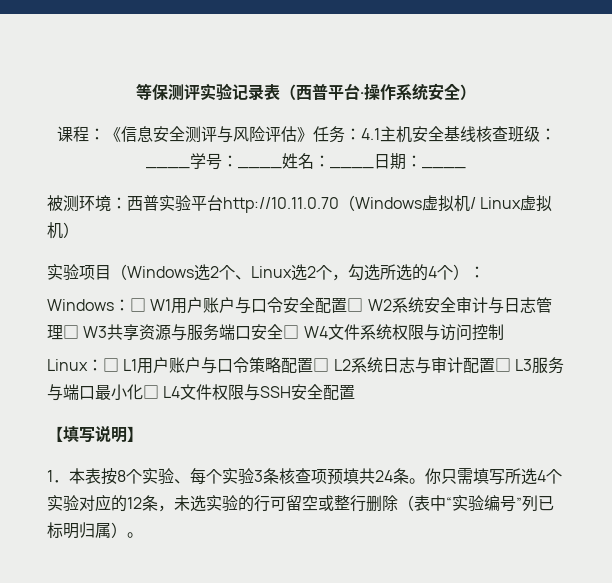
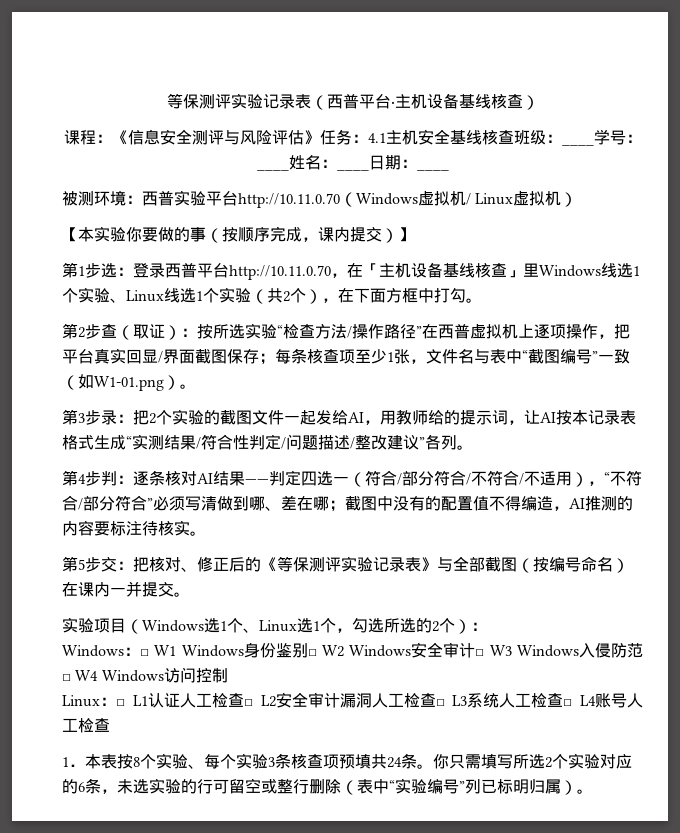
[364,83,460,101] 操作系统安全 -> [394,93,523,109] 主机设备基线核查
(79, 230) none -> [62,226,414,243] [62,262,640,280] [62,287,482,304] [62,323,630,340] [62,348,630,365] [62,374,196,391] [62,409,636,425] [62,434,473,450] [62,470,642,487] [62,495,633,512] [62,520,206,536] [62,556,629,573] [62,581,190,597] // 【本实验你要做的事（按顺序完成，课内提交）】 // 第1步选：登录西普平台http://10.11.0.70，在「主机设备基线核查」里Windows线选1个实验、Linux线选1个实验（共2个），在下面方框中打勾。 // 第2步查（取证）：按所选实验“检查方法/操作路径”在西普虚拟机上逐项操作，把平台真实回显/界面截图保存；每条核查项至少1张，文件名与表中“截图编号”一致（如W1-01.png）。 // 第3步录：把2个实验的截图文件一起发给AI，用教师给的提示词，让AI按本记录表格式生成“实测结果/符合性判定/问题描述/整改建议”各列。 // 第4步判：逐条核对AI结果——判定四选一（符合/部分符合/不符合/不适用），“不符合/部分符合”必须写清做到哪、差在哪；截图中没有的配置值不得编造，AI推测的内容要标注待核实。 // 第5步交：把核对、修正后的《等保测评实验记录表》与全部截图（按编号命名）在课内一并提交。
[210,266,219,278] 2 -> [220,621,227,631] 1
[307,266,316,278] 2 -> [313,621,320,631] 1
[428,266,437,278] 4 -> [432,621,439,632] 2
[171,297,348,314] 用户账户与口令安全配置 -> [181,642,308,658] Windows身份鉴别
[391,297,552,314] [47,324,440,341] 系统安全审计与日志管理□ W3共享资源与服务端口安全□ W4文件系统权限与 -> [349,642,643,658] [62,670,164,682] Windows安全审计□ W3 Windows入侵防范□ W4 Windows
[137,357,564,374] [47,384,356,401] [47,426,143,443] 用户账户与口令策略配置□ L2系统日志与审计配置□ L3服务与端口最小化□ L4文件权限与SSH安全配置 // 【填写说明】 -> [147,692,643,708] [62,718,110,733] 认证人工检查□ L2安全审计漏洞人工检查□ L3系统人工检查□ L4账号人工检查
[537,470,546,482] 4 -> [545,757,552,768] 2
[127,497,142,509] 12 -> [78,782,85,792] 6

